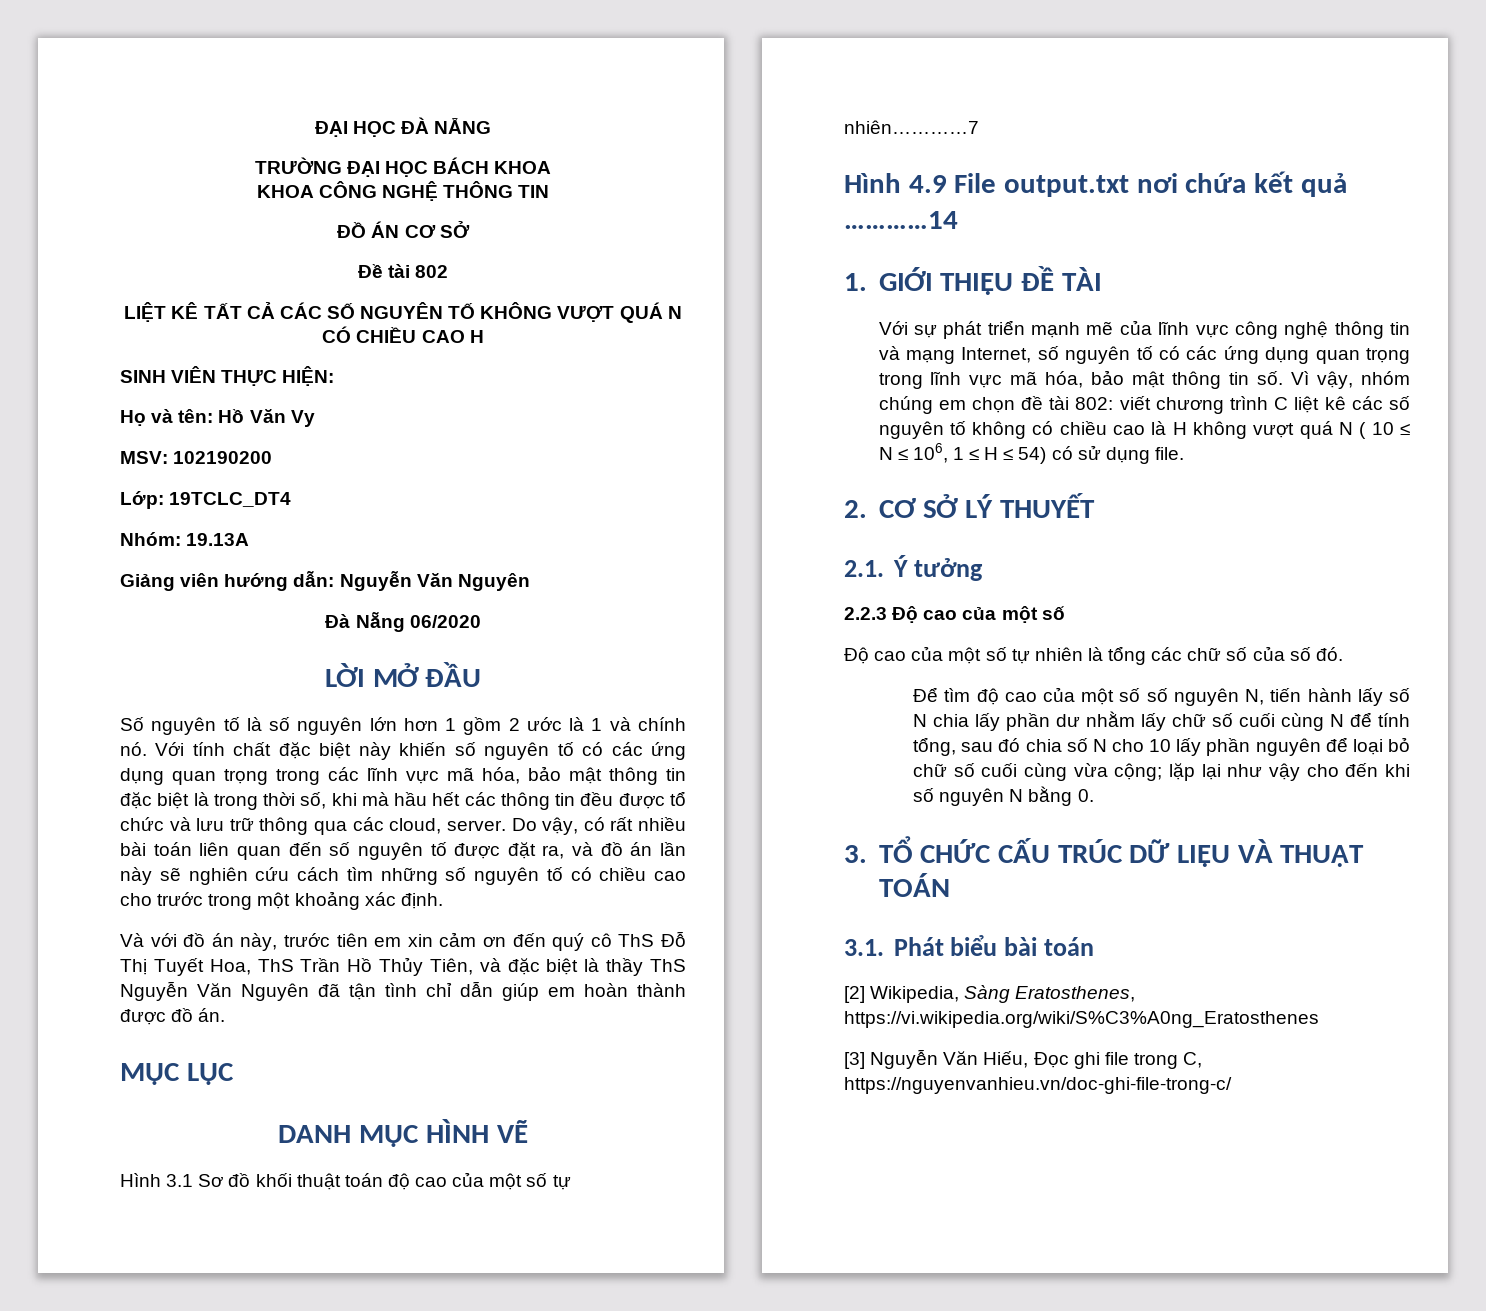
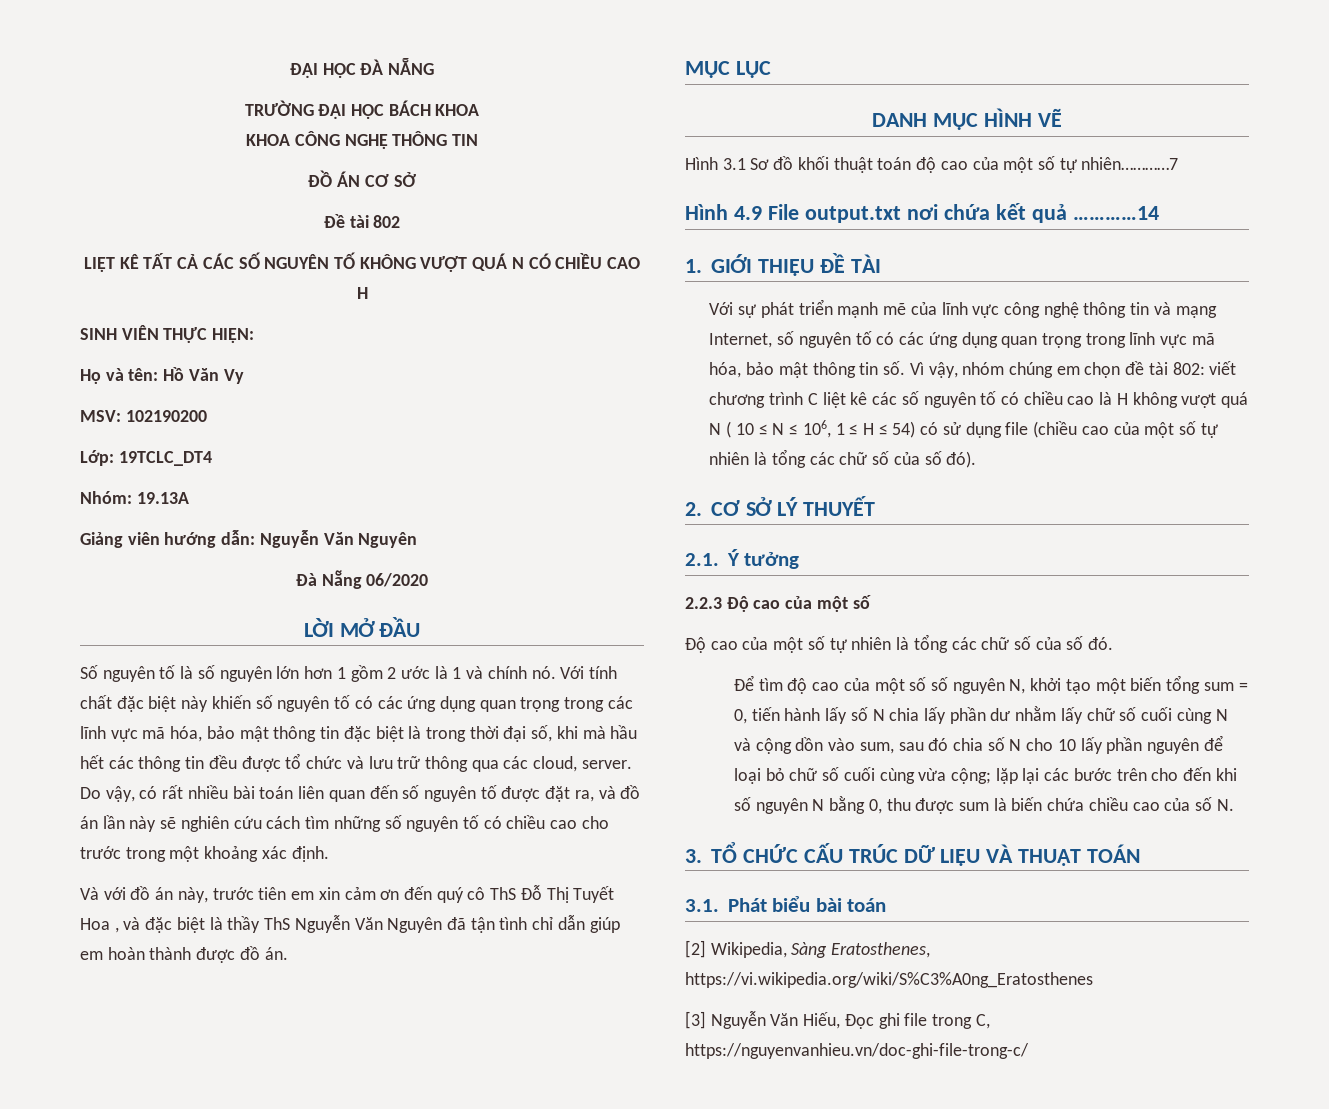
(296, 799) none -> [503,726,527,742] đại
[209,957,473,976] Hoa, ThS Trần Hồ Thủy Tiên, -> [80,918,119,933] Hoa ,
[972,421,1027,439] không -> (997, 398) none
[1154,447,1184,460] file. -> [1005,421,1218,438] [709,449,977,468] file (chiều cao của một số tự nhiên là tổng các chữ số của số đó).
(1265, 697) none -> [1030,675,1248,694] [733,709,747,724] khởi tạo một biến tổng sum = 0,
[1350,712,1410,727] [913,737,957,756] để tính tổng, -> [733,737,894,754] và cộng dồn vào sum,
[1227,763,1301,781] như vậy -> [1044,768,1147,781] các bước trên
[1077,789,1094,802] 0. -> [868,797,1234,814] 0, thu được sum là biến chứa chiều cao của số N.

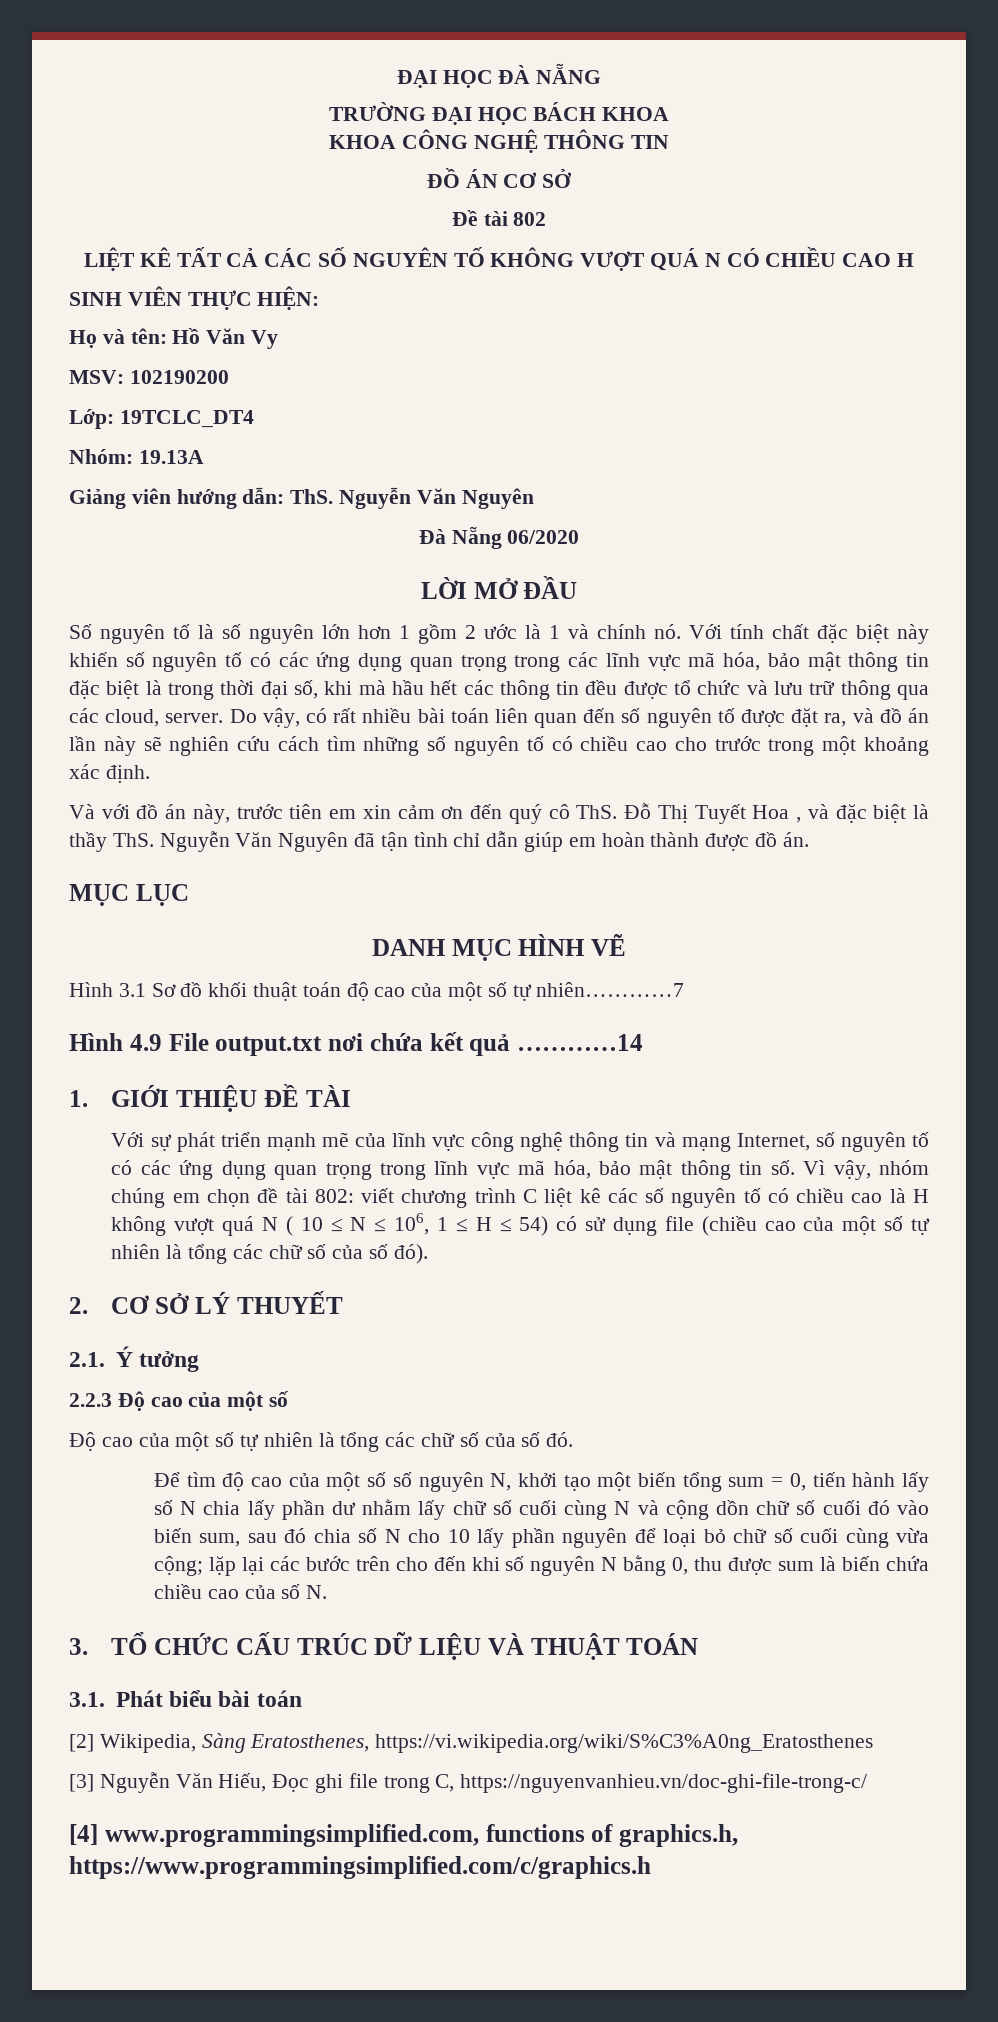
(256, 537) none -> [290,489,334,504] ThS.
[490,887,517,900] ThS -> [576,805,618,819] ThS.
[264,917,291,930] ThS -> [112,833,154,847] ThS.
[828,738,856,751] vào -> [756,1500,929,1515] [153,1528,192,1543] chữ số cuối đó vào biến
(1029, 1051) none -> [69,1824,738,1847] [69,1856,651,1879] // [4] www.programmingsimplified.com, functions of graphics.h, https://www.programmingsimplified.com/c/graphics.h

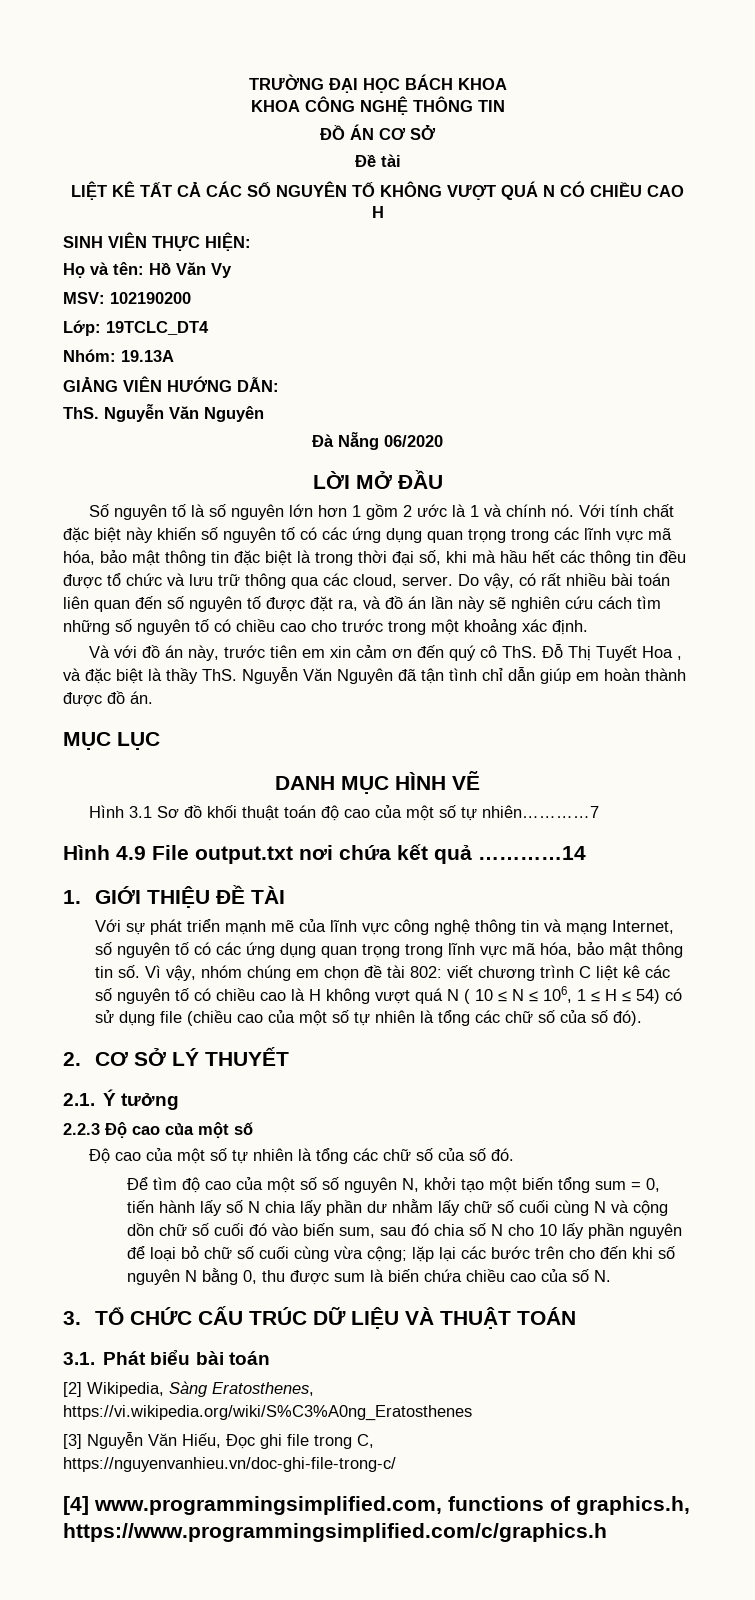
[396,63,602,88] ĐẠI HỌC ĐÀ NẴNG // -> (248, 82) none
[513,212,547,226] 802 -> (401, 160) none
[69,487,285,509] Giảng viên hướng dẫn: -> [63,376,279,392] GIẢNG VIÊN HƯỚNG DẪN: //

